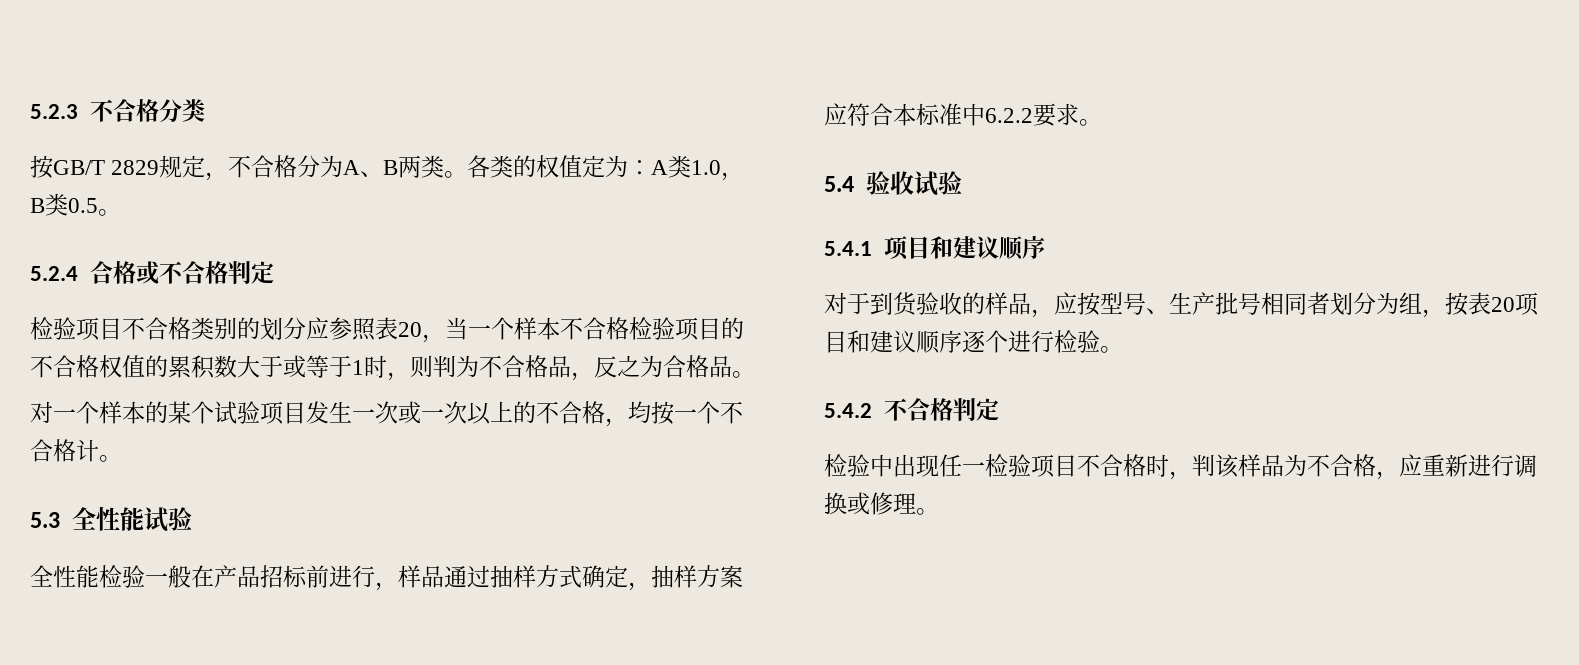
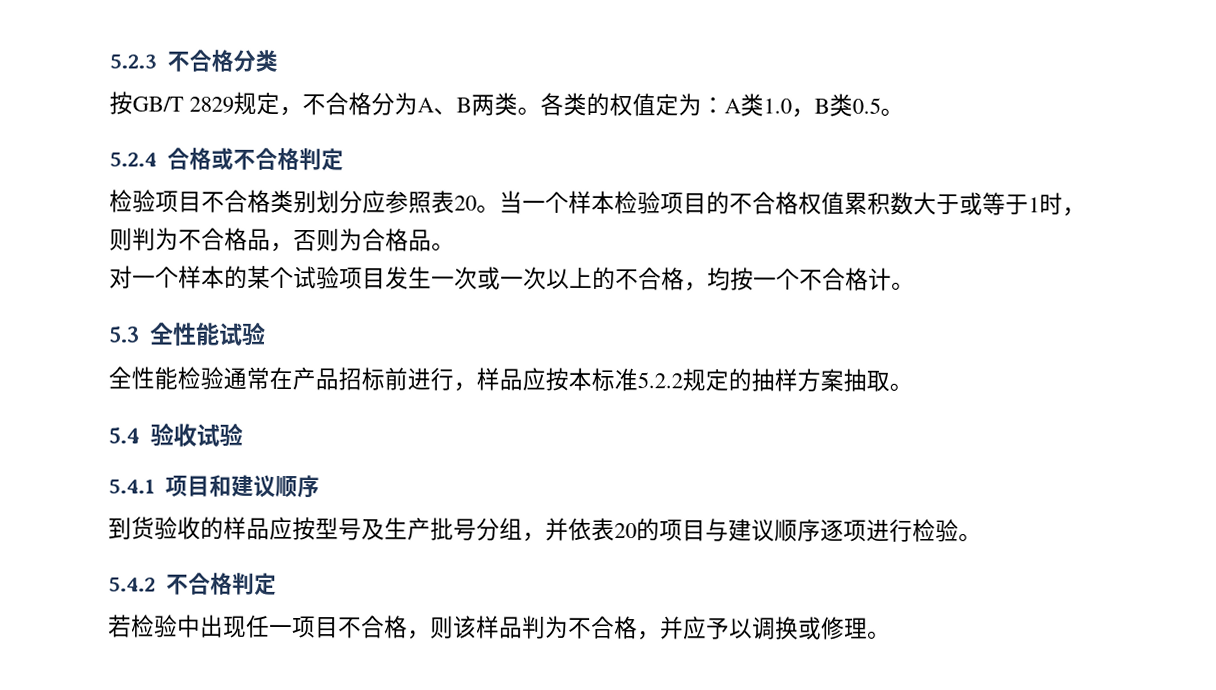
[237,317,260,340] 的 -> (317, 202) none
[422,334,445,343] ， -> [476,204,500,213] 。
[560,317,629,340] 不合格 -> (615, 202) none
[145,355,168,378] 的 -> (845, 203) none
[594,355,640,378] 反之 -> [293,228,340,252] 否则
[145,565,191,588] 一般 -> [223,366,270,390] 通常
[444,565,743,591] [824,103,1079,127] 通过抽样方式确定，抽样方案应符合本标准中6.2.2要求 -> [522,367,890,392] 应按本标准5.2.2规定的抽样方案抽取
[824,292,870,314] 对于 -> (321, 487) none
[1031,309,1054,318] ， -> (270, 528) none
[1146,308,1169,314] 、 -> [361,518,385,541] 及
[1261,292,1539,318] [824,330,870,353] 相同者划分为组，按表20项目和 -> [476,517,729,542] 分组，并依表20的项目与
[985,330,1008,353] 个 -> [843,519,867,542] 项
(999, 409) none -> [108,614,132,638] 若
[985,454,1514,480] 检验项目不合格时，判该样品为不合格，应重新进行 -> [292,615,753,641] 项目不合格，则该样品判为不合格，并应予以

